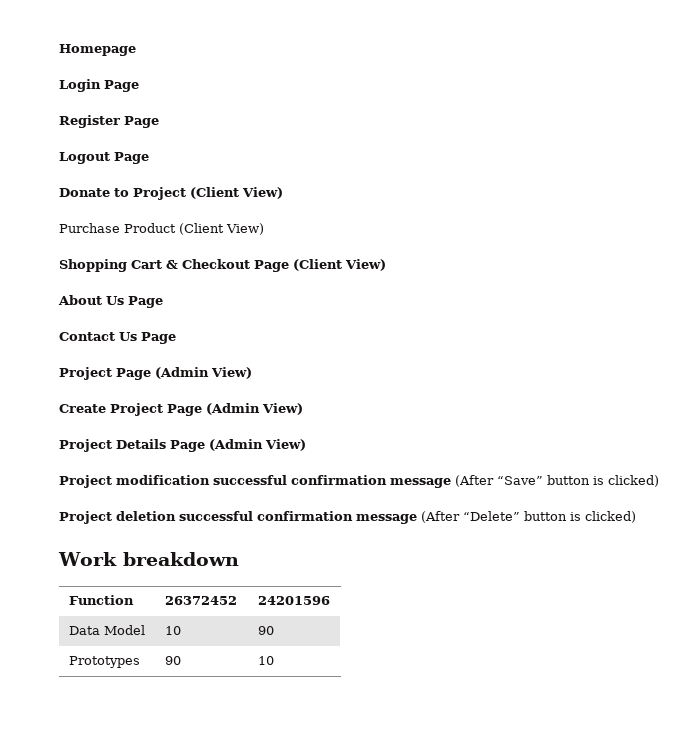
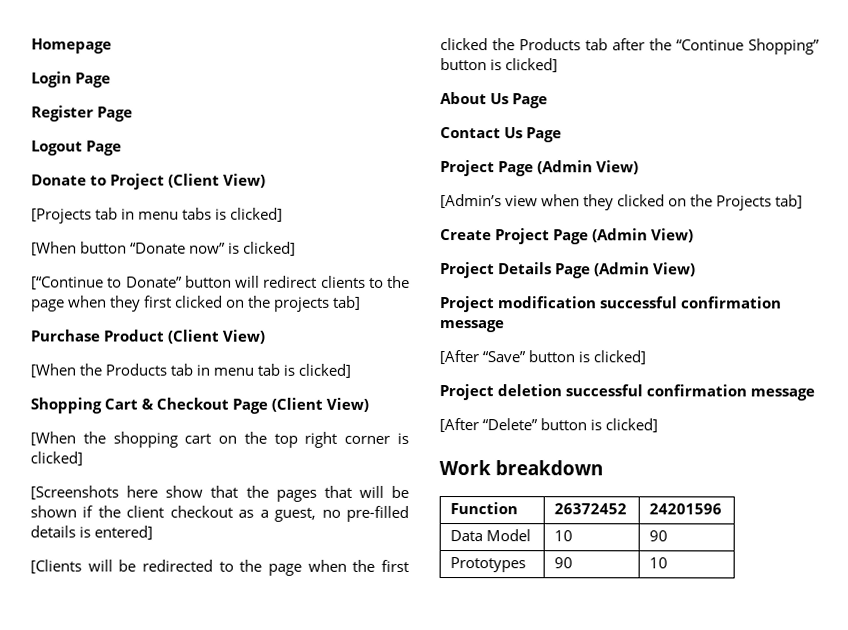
[59,223,264,235] Purchase Product (Client View) -> [31,207,284,224] [31,241,297,256] [31,275,410,290] [31,295,362,312] [30,329,266,344] [30,363,352,378] [Projects tab in menu tabs is clicked] // [When button “Donate now” is clicked] // [“Continue to Donate” button will redirect clients to the page when they first clicked on the projects tab] // Purchase Product (Client View) // [When the Products tab in menu tab is clicked]
(386, 265) none -> [30,431,409,448] [30,451,83,466] [30,485,409,502] [30,505,410,522] [30,525,154,540] [30,559,410,576] [440,38,820,55] [440,58,559,73] // [When the shopping cart on the top right corner is clicked] // [Screenshots here show that the pages that will be shown if the client checkout as a guest, no pre-filled details is entered] // [Clients will be redirected to the page when the first clicked the Products tab after the “Continue Shopping” button is clicked]
(252, 373) none -> [440,194,804,211] // [Admin’s view when they clicked on the Projects tab]
[455,475,494,487] (After -> [439,350,479,365] // [After
[608,475,659,487] clicked) -> [593,350,647,365] clicked]
[421,511,460,523] (After -> [439,418,479,433] // [After
[585,511,636,523] clicked) -> [605,418,659,433] clicked]

